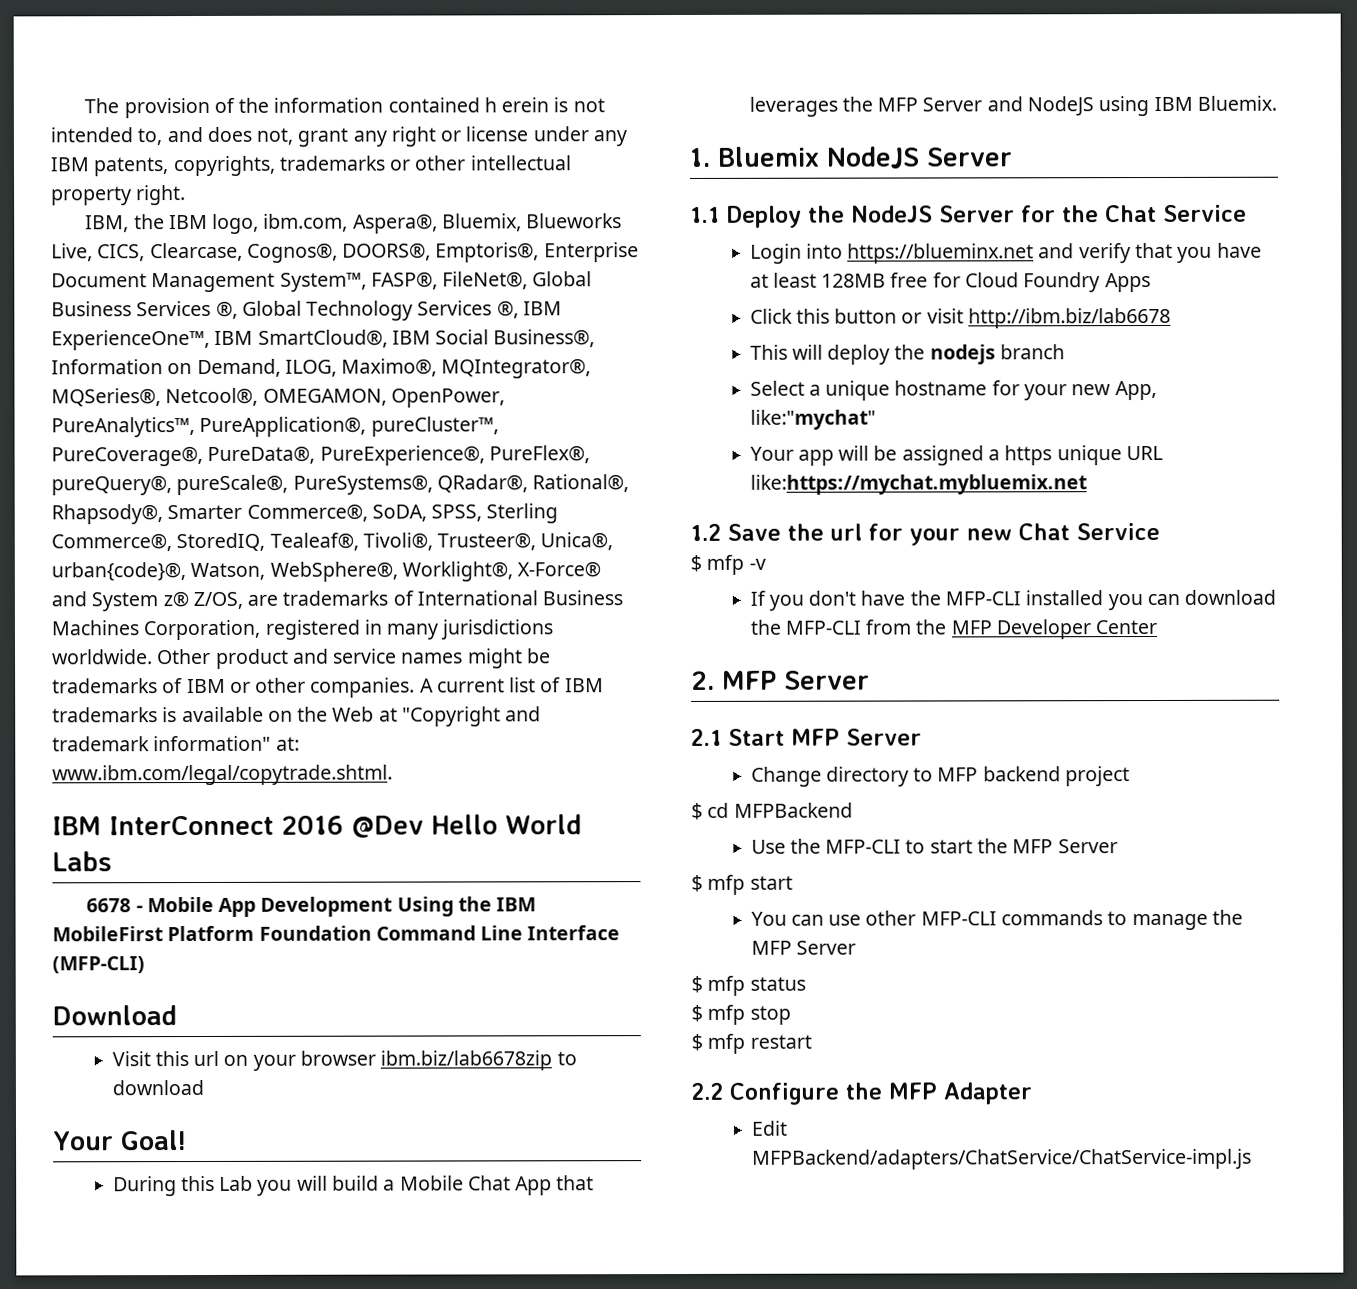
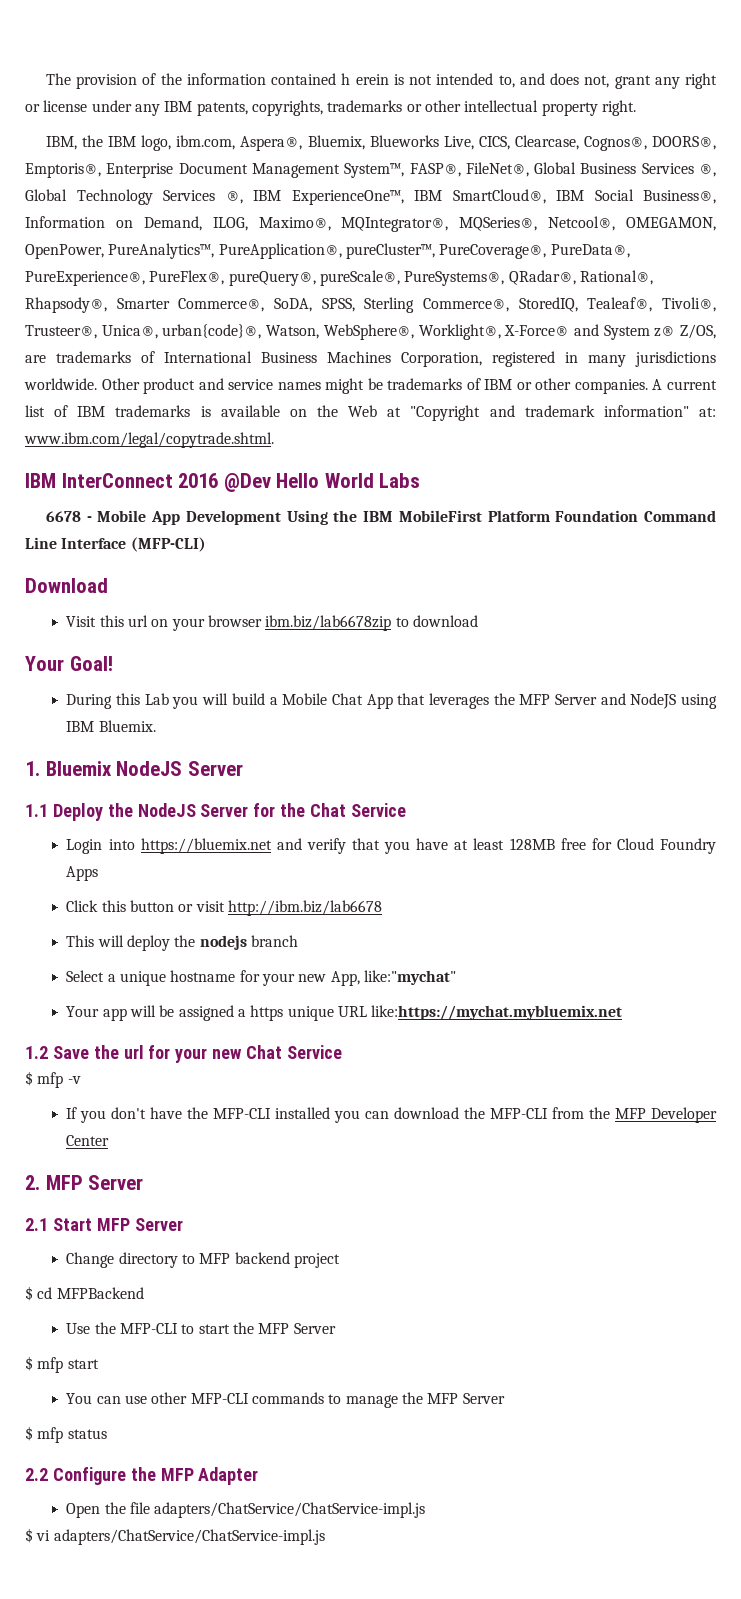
[847,243,1035,264] https://blueminx.net -> [140,838,272,854] https://bluemix.net
[691,1004,791,1025] [691,1033,812,1054] // $ mfp stop // $ mfp restart -> (107, 1434) none
[750,1120,788,1136] [751,1148,1252,1170] Edit MFPBackend/adapters/ChatService/ChatService-impl.js -> [66,1502,426,1518] [25,1528,325,1545] Open the file adapters/ChatService/ChatService-impl.js // $ vi adapters/ChatService/ChatService-impl.js

